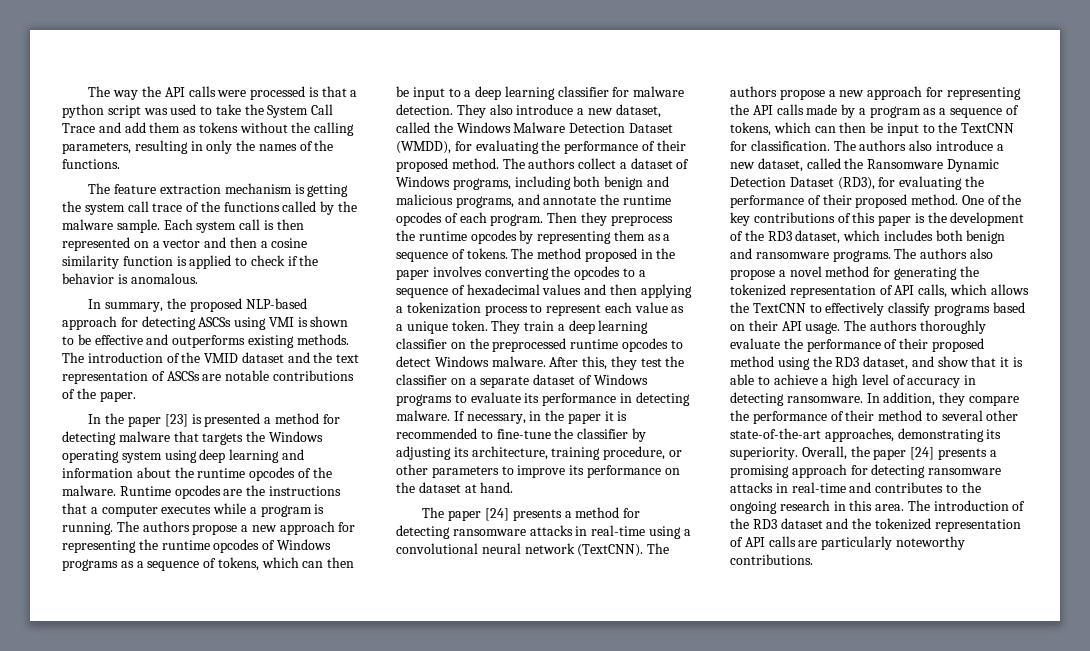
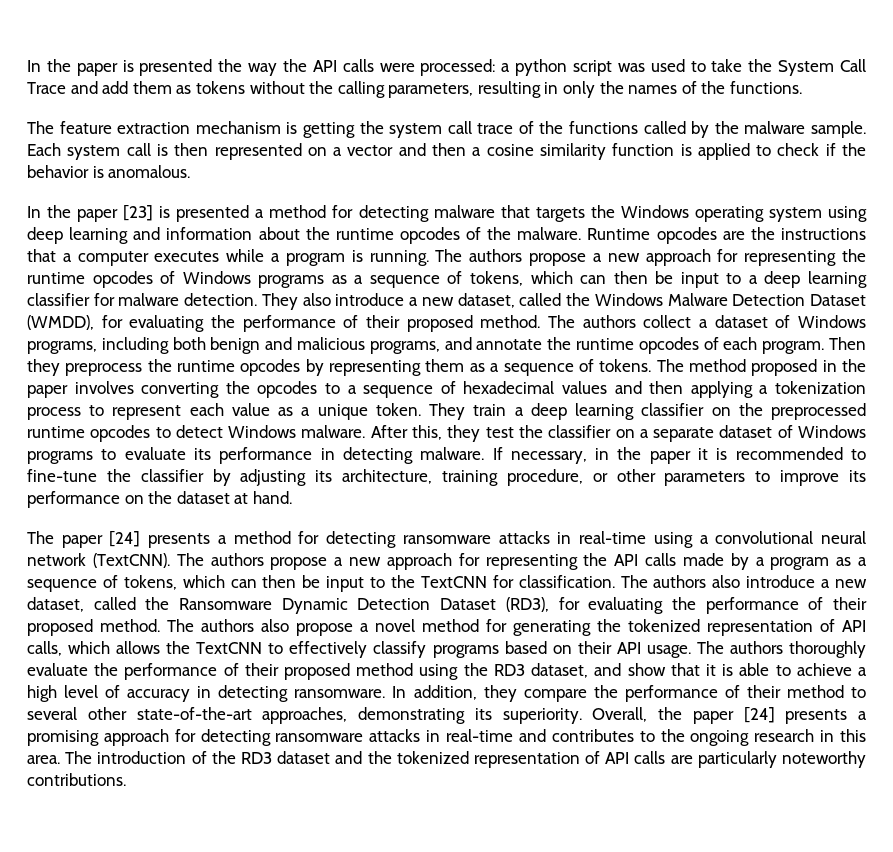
[88,86,111,97] The -> [27,59,243,76] In the paper is presented the
[250,86,347,100] processed is that -> [420,59,496,76] processed:
[88,298,307,312] [62,316,349,330] [62,334,349,348] [62,352,360,363] [62,370,354,384] [62,388,136,402] // In summary, the proposed NLP-based approach for detecting ASCSs using VMI is shown to be effective and outperforms existing methods. The introduction of the VMID dataset and the text representation of ASCSs are notable contributions of the paper. -> (191, 171) none
[961,194,1022,205] [730,212,1025,226] [730,230,1006,244] [730,248,891,262] One of the key contributions of this paper is the development of the RD3 dataset, which includes both benign and ransomware programs. -> (160, 625) none

